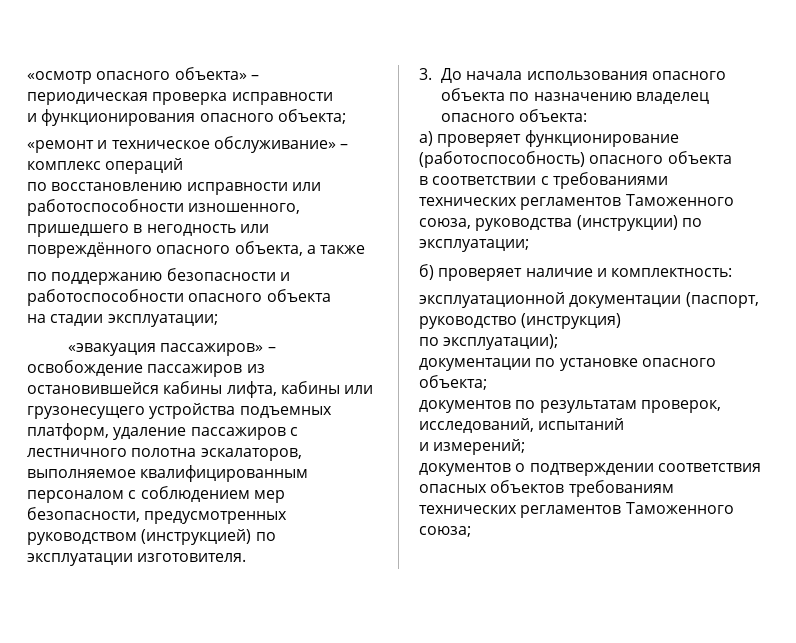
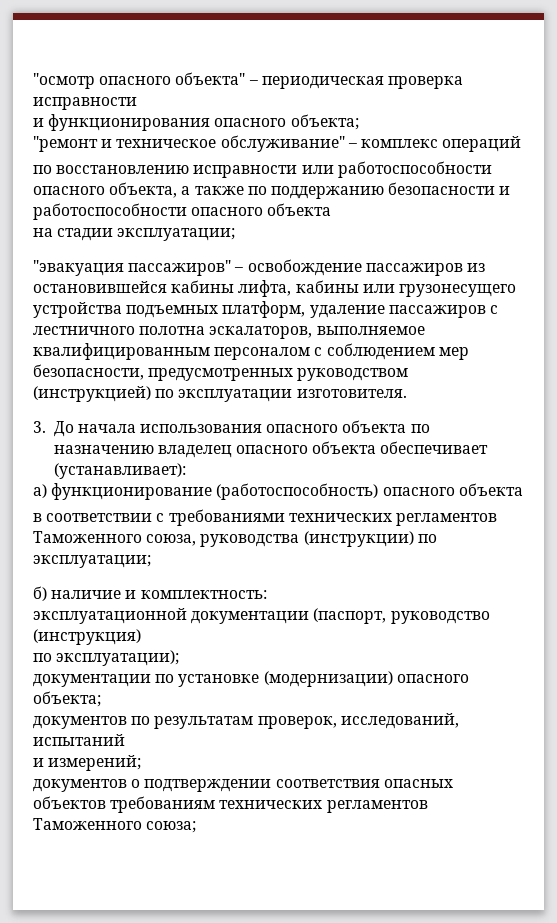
[27,67,247,84] «осмотр опасного объекта» -> [33,72,246,89] "осмотр опасного объекта"
[27,140,94,153] «ремонт -> [33,136,98,152] "ремонт
[213,136,336,153] обслуживание» -> [220,135,345,152] обслуживание"
[188,203,301,214] [27,224,269,237] [27,242,152,258] изношенного, пришедшего в негодность или повреждённого -> (492, 169) none
(366, 249) // -> (244, 190) none
[68,343,264,356] «эвакуация пассажиров» -> [33,260,232,276] "эвакуация пассажиров"
[519,109,588,122] объекта: -> [312,441,489,454] [53,463,186,479] объекта обеспечивает (устанавливает):
[437,134,522,147] проверяет -> (47, 491) none
[438,268,523,281] проверяет -> (47, 593) none
(638, 364) none -> [263,671,393,687] (модернизации)

